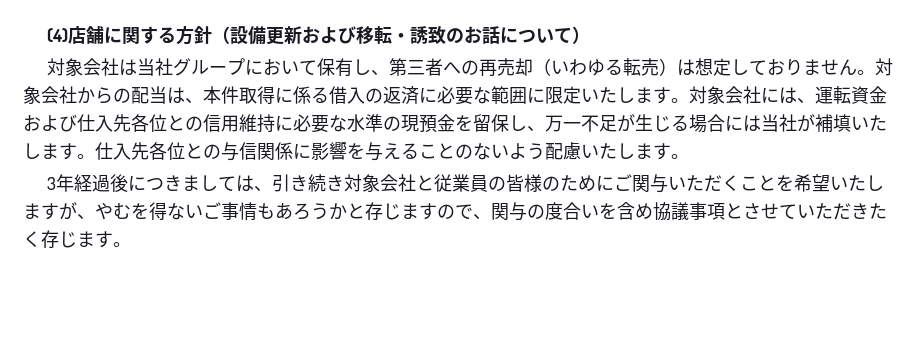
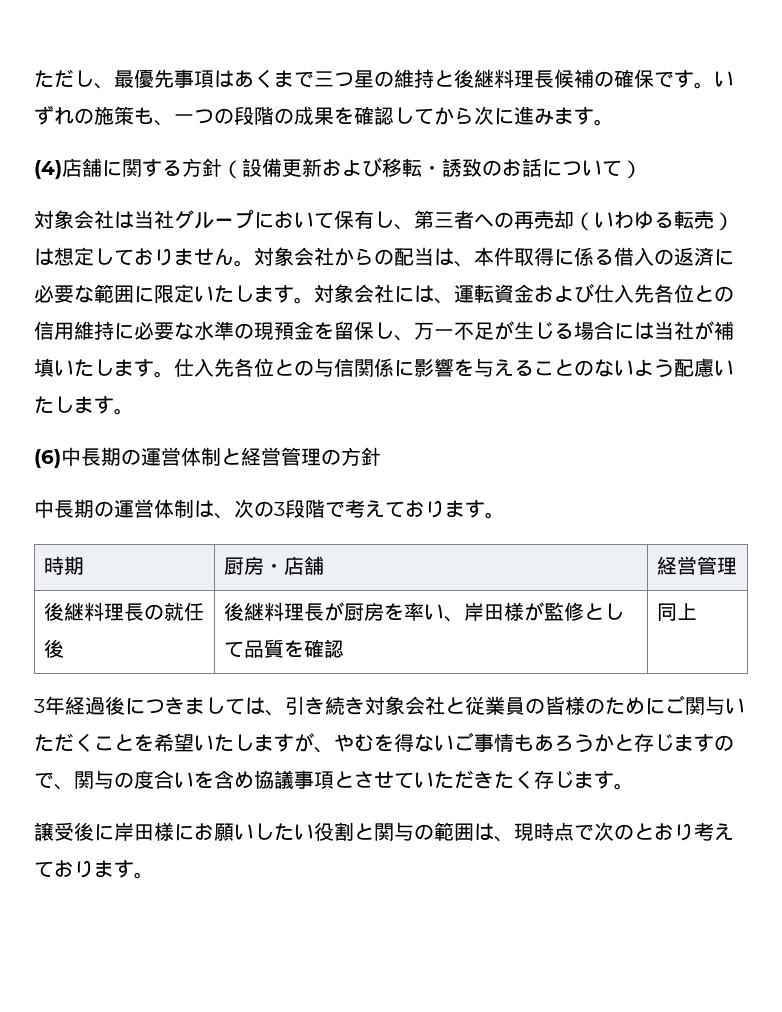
(46, 35) none -> [34,69,734,89] [34,105,614,126] ただし、最優先事項はあくまで三つ星の維持と後継料理長候補の確保です。いずれの施策も、一つの段階の成果を確認してから次に進みます。 //
(689, 156) none -> [34,447,381,468] [34,499,505,519] [44,556,85,575] [224,556,325,575] [657,556,738,575] [44,602,205,621] [44,639,65,658] [224,602,625,622] [224,639,345,658] [657,603,698,621] // (6)中長期の運営体制と経営管理の方針 // 中長期の運営体制は、次の3段階で考えております。 // 時期 | 厨房・店舗 | 経営管理 // 後継料理長の就任後 | 後継料理長が厨房を率い、岸田様が監修として品質を確認 | 同上
(131, 244) none -> [34,822,734,842] [34,860,154,879] // 譲受後に岸田様にお願いしたい役割と関与の範囲は、現時点で次のとおり考えております。

